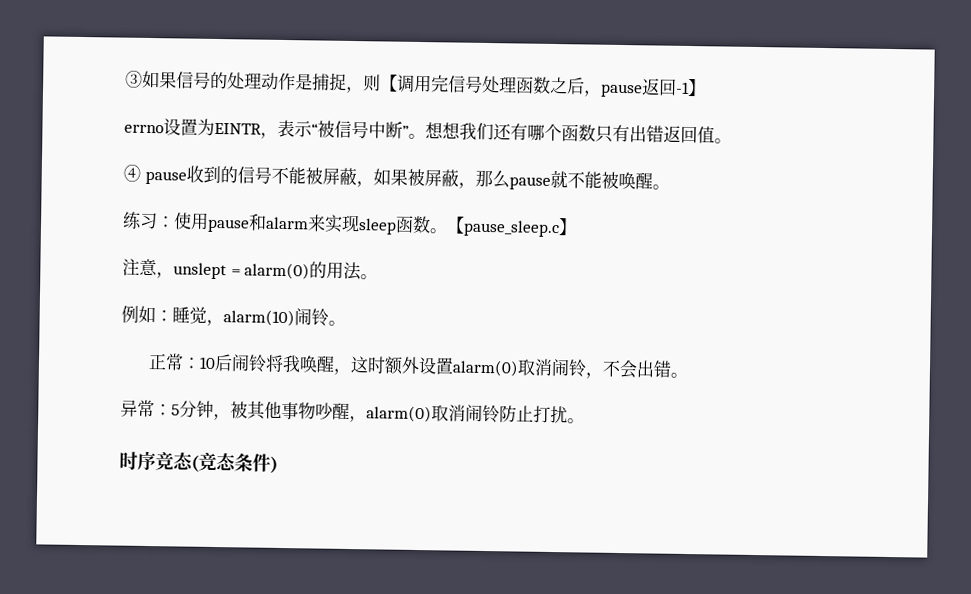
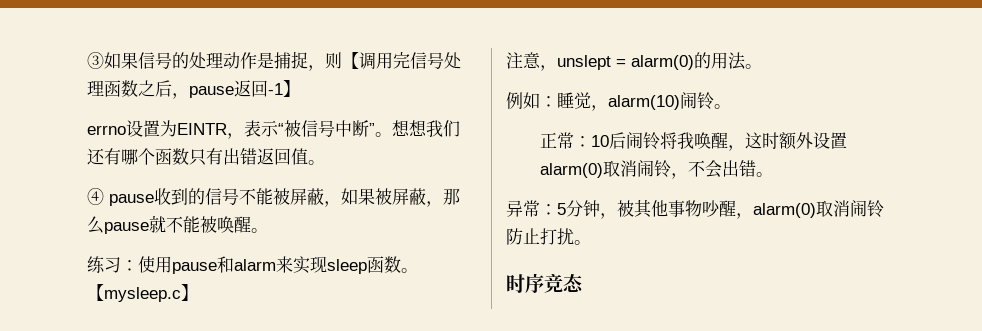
[463,219,560,238] pause_sleep.c -> [104,287,181,302] mysleep.c
[191,451,278,473] (竞态条件) -> (584, 283) none

